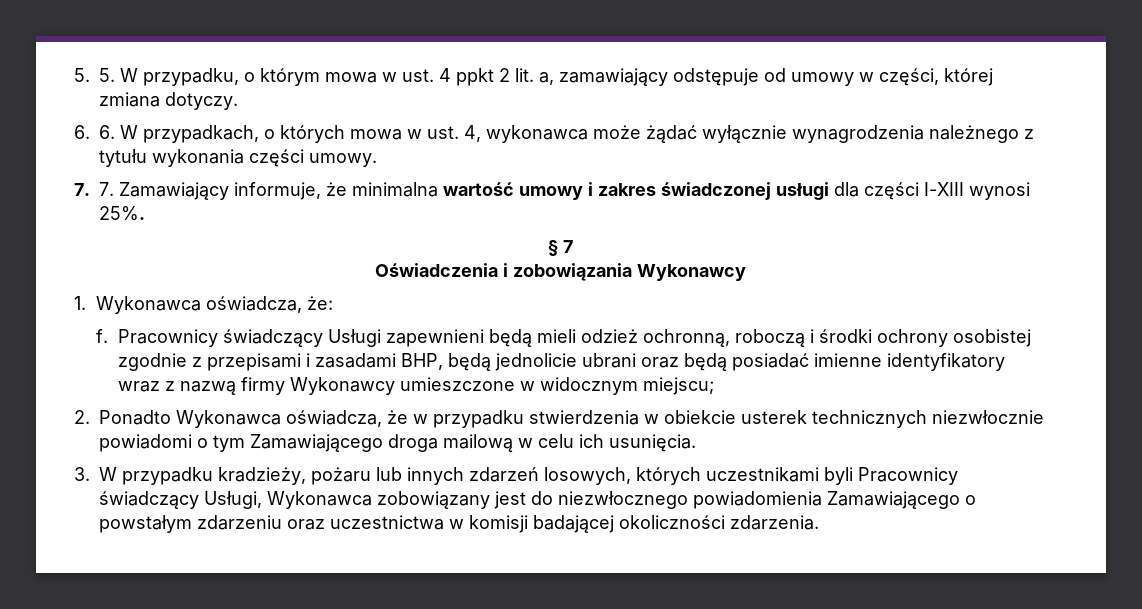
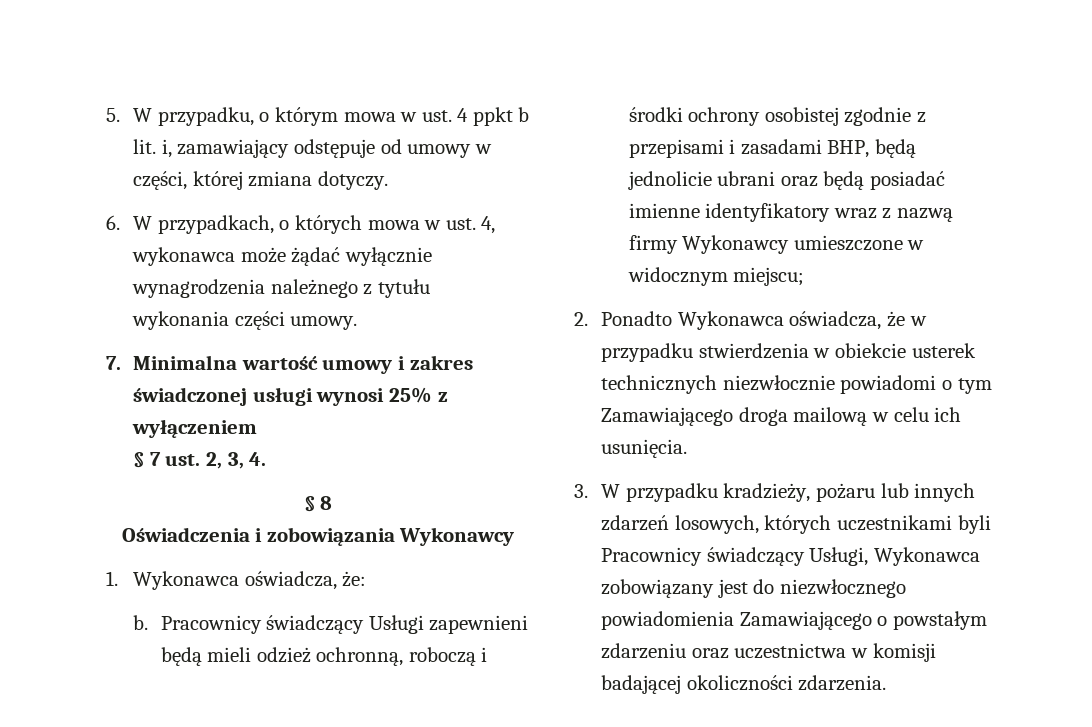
[74,68,115,82] 5. 5. -> [106,108,120,122] 5.
[499,68,554,85] 2 lit. a, -> [518,107,530,122] [133,139,172,158] b lit. i,
[99,125,115,139] 6. -> (120, 222) none
[99,182,438,200] 7. Zamawiający informuje, że minimalna -> [133,355,238,370] Minimalna
[834,182,1030,200] [99,206,145,221] [547,240,573,256] dla części I-XIII wynosi 25%. // § 7 -> [316,387,448,406] [132,419,258,438] [133,452,267,469] [303,496,333,512] wynosi 25% z wyłączeniem // § 7 ust. 2, 3, 4. // § 8
[95,329,108,343] f. -> [133,615,149,630] b.

